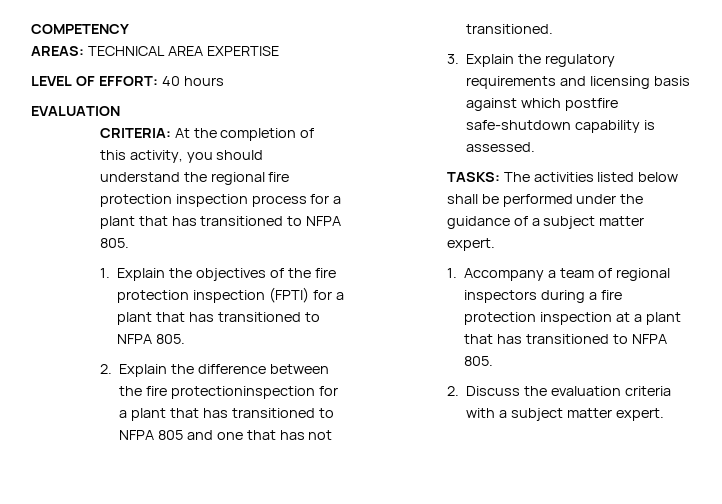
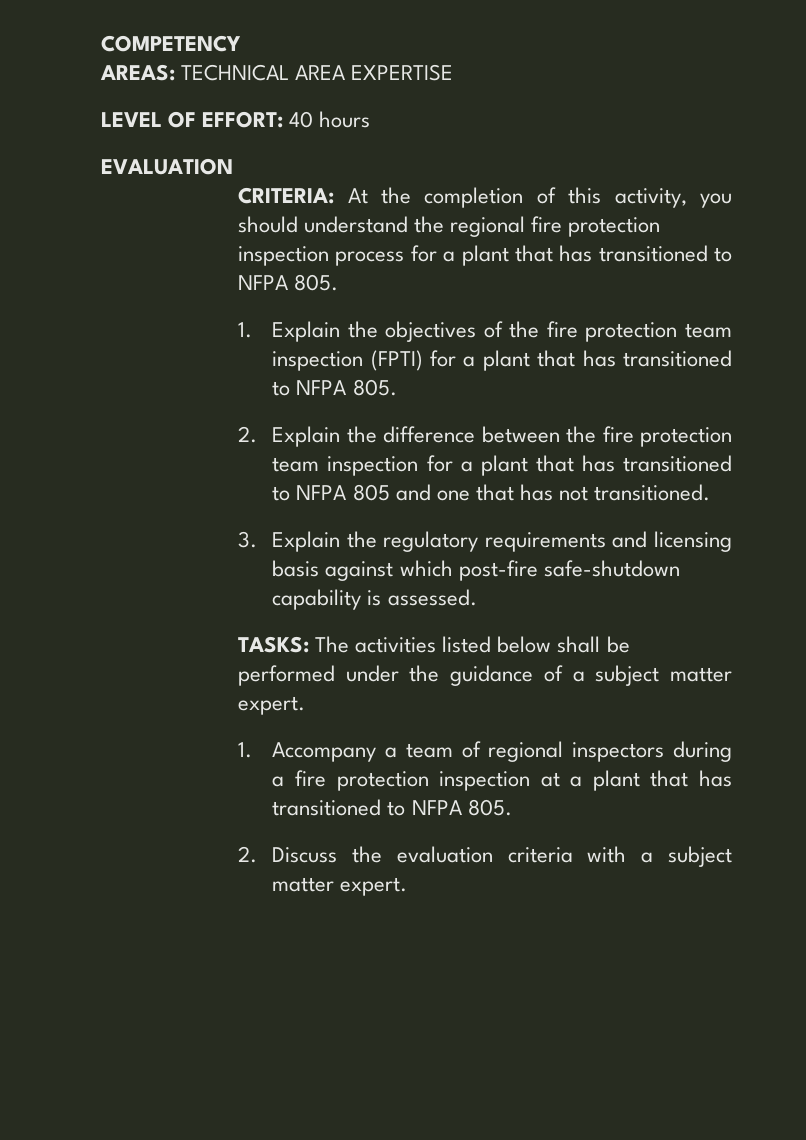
(189, 296) none -> [685,323,732,338] team
[170,386,315,399] protectioninspection -> [639,427,732,447] [272,456,419,476] protection team inspection
[564,98,618,111] postfire -> [458,560,538,581] post-fire

